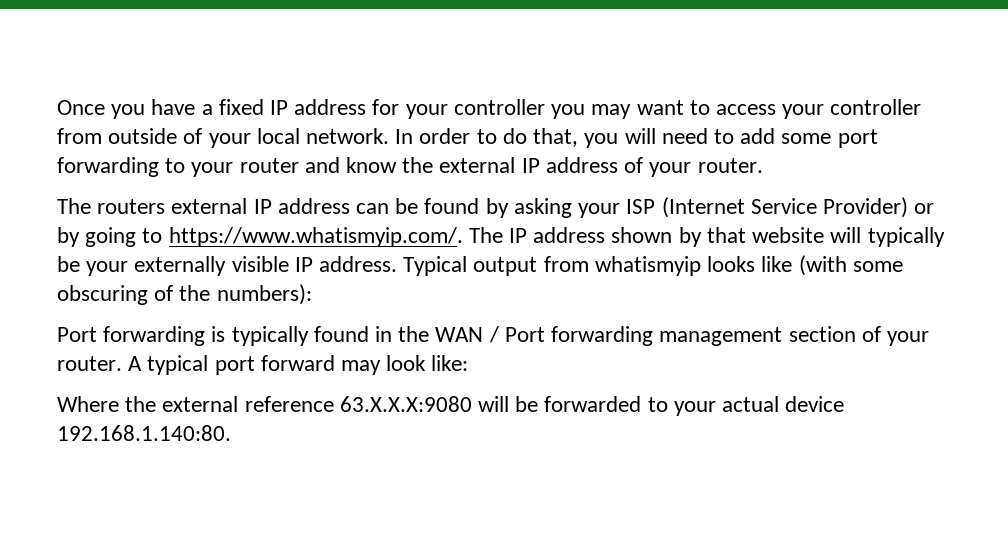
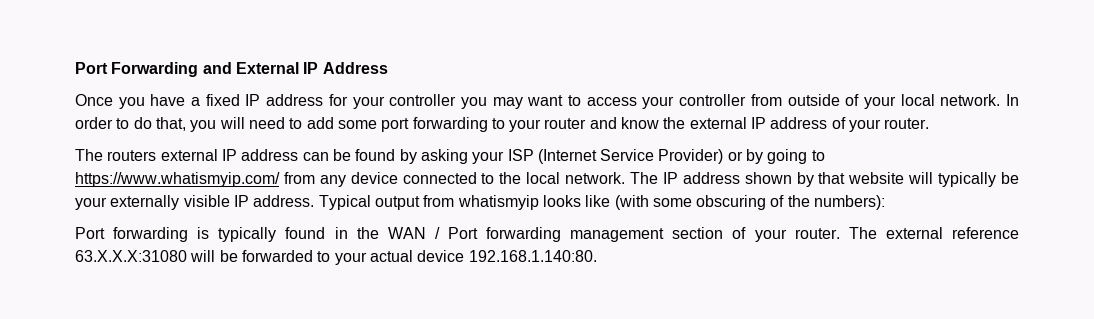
(57, 107) none -> [75,62,388,77] Port Forwarding and External IP Address //
[168,227,463,247] https://www.whatismyip.com/. -> [75,172,626,187] https://www.whatismyip.com/ from any device connected to the local network.
[128,355,469,375] [57,396,157,412] A typical port forward may look like: // Where the -> [848,227,877,239] The
[339,396,472,412] 63.X.X.X:9080 -> [75,250,187,262] 63.X.X.X:31080

